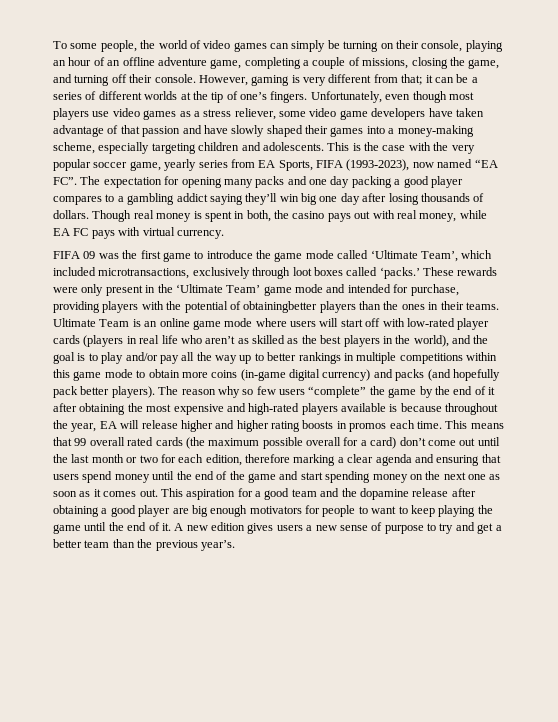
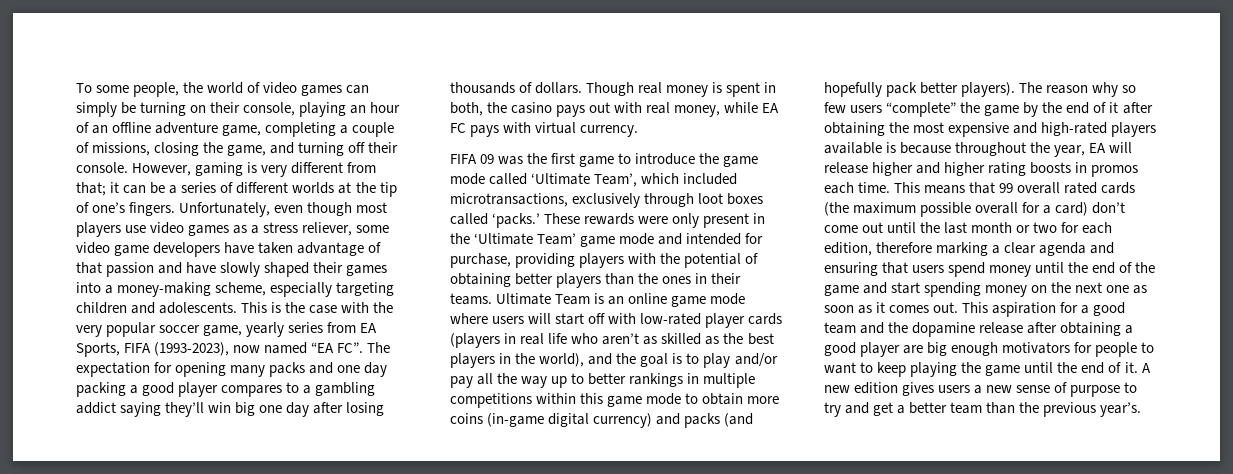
[243,301,318,313] obtainingbetter -> [450,273,554,287] obtaining better

